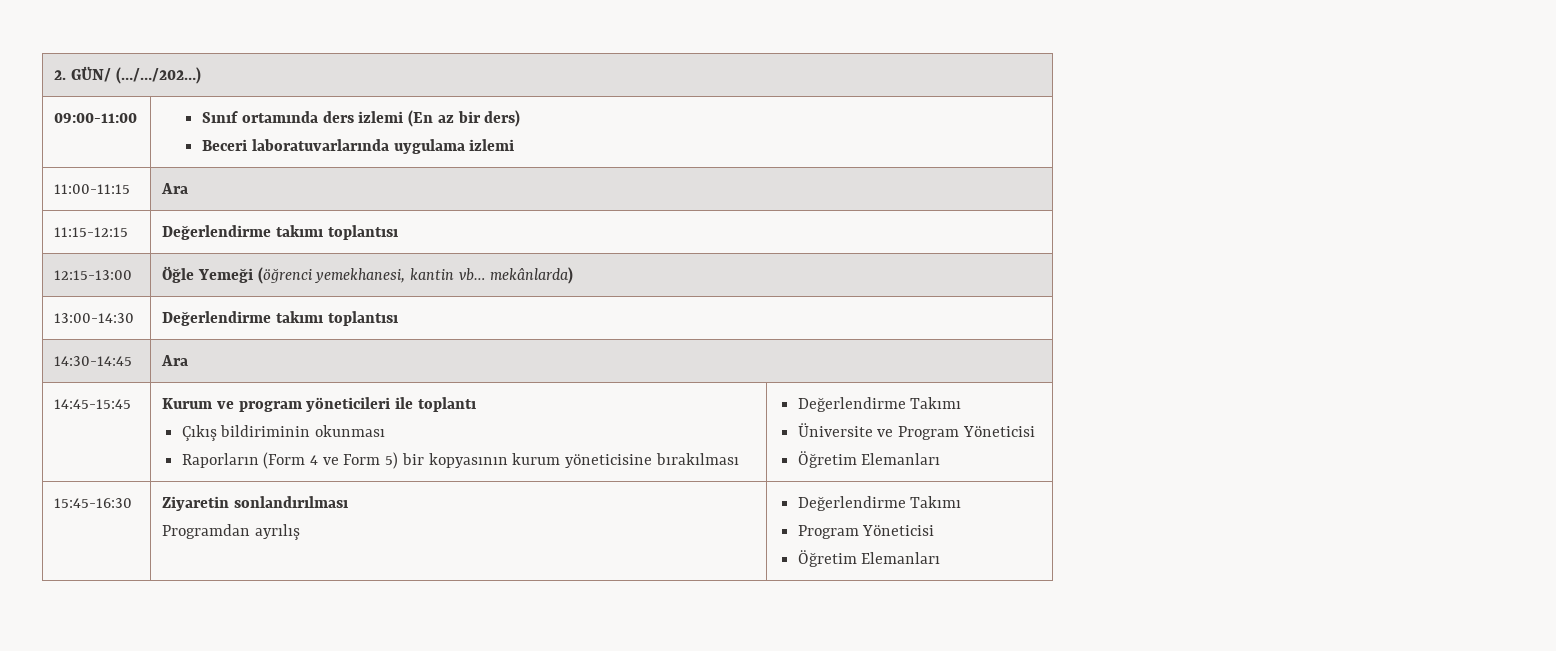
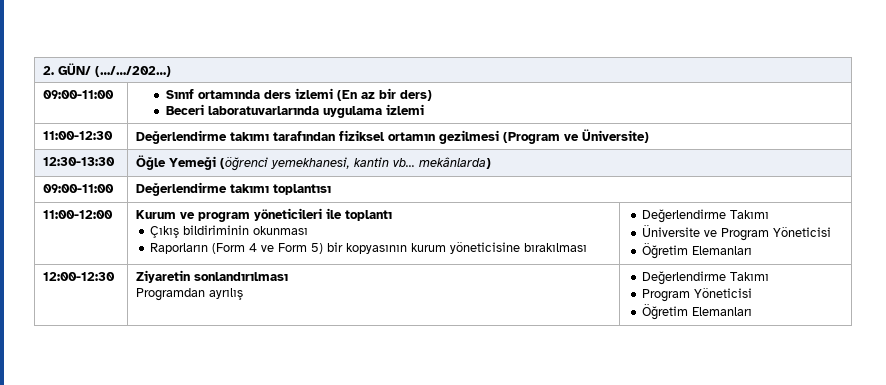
[54,184,131,194] [161,183,189,194] [54,227,129,237] [162,225,398,240] [54,270,133,280] 11:00-11:15 | Ara // 11:15-12:15 | Değerlendirme takımı toplantısı // 12:15-13:00 -> [43,131,114,140] [136,129,650,144] [43,157,116,166] 11:00-12:30 | Değerlendirme takımı tarafından fiziksel ortamın gezilmesi (Program ve Üniversite) // 12:30-13:30
[54,313,135,323] [162,311,398,326] [54,356,133,366] [161,355,189,366] [54,399,132,409] 13:00-14:30 | Değerlendirme takımı toplantısı // 14:30-14:45 | Ara // 14:45-15:45 -> [43,184,115,193] [136,182,332,196] [43,210,114,219] 09:00-11:00 | Değerlendirme takımı toplantısı // 11:00-12:00
[54,498,133,508] 15:45-16:30 -> [43,272,116,281] 12:00-12:30

